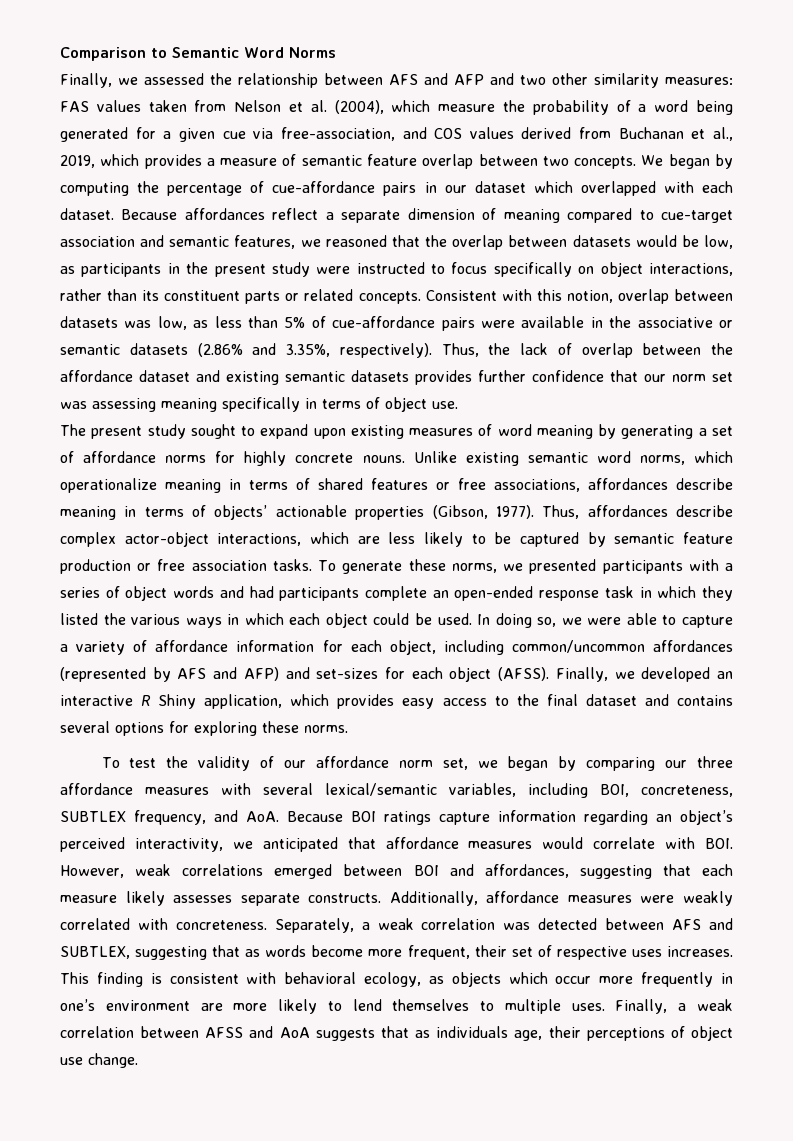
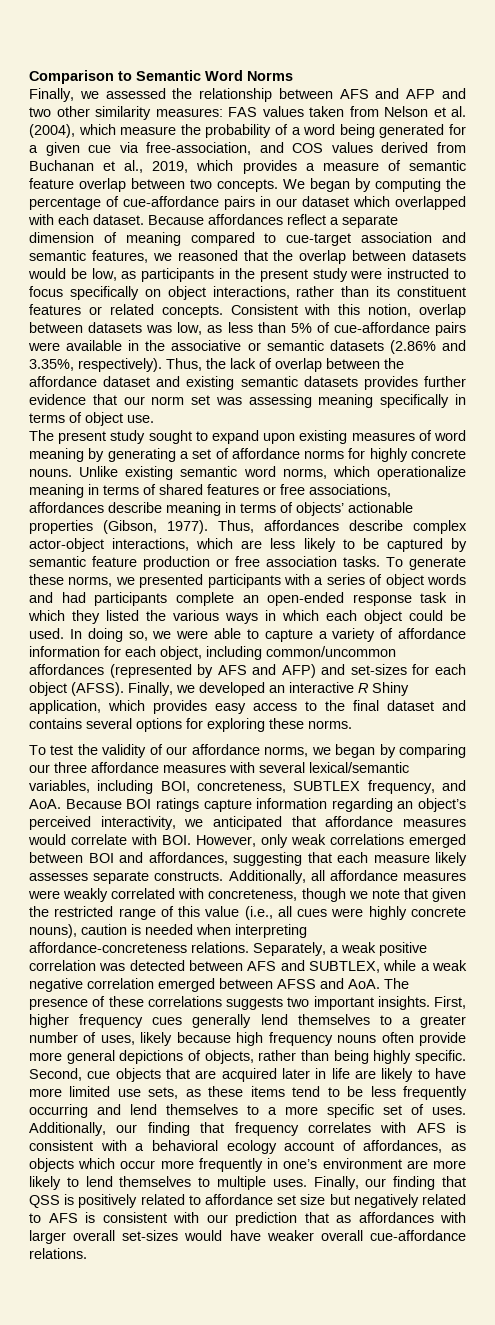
[245,291,281,304] parts -> [29,304,81,315] features
[532,370,604,382] confidence -> [29,394,86,405] evidence
[398,758,468,770] norm set, -> [264,746,309,757] norms,
(124, 871) none -> [261,834,288,848] only
(478, 898) none -> [310,870,325,881] all
[175,920,267,930] concreteness. -> [208,888,466,902] [29,906,466,920] [29,924,307,938] [29,942,249,953] concreteness, though we note that given the restricted range of this value (i.e., all cues were highly concrete nouns), caution is needed when interpreting affordance-concreteness relations.
(414, 924) none -> [379,942,427,956] positive
[135,945,734,960] [60,972,422,987] suggesting that as words become more frequent, their set of respective uses increases. This finding is consistent with behavioral ecology, -> [383,960,467,971] [29,978,409,992] [29,996,466,1010] [29,1014,466,1028] [29,1032,467,1046] [29,1050,466,1064] [29,1068,466,1082] [29,1086,467,1100] [29,1104,466,1118] [29,1122,466,1136] [29,1140,443,1154] while a weak negative correlation emerged between AFSS and AoA. The presence of these correlations suggests two important insights. First, higher frequency cues generally lend themselves to a greater number of uses, likely because high frequency nouns often provide more general depictions of objects, rather than being highly specific. Second, cue objects that are acquired later in life are likely to have more limited use sets, as these items tend to be less frequently occurring and lend themselves to a more specific set of uses. Additionally, our finding that frequency correlates with AFS is consistent with a behavioral ecology account of affordances,
[678,999,733,1011] [60,1026,733,1041] [60,1053,138,1068] a weak correlation between AFSS and AoA suggests that as individuals age, their perceptions of object use change. -> [365,1176,467,1190] [29,1194,466,1208] [29,1212,466,1226] [29,1230,466,1244] [29,1248,87,1259] our finding that QSS is positively related to affordance set size but negatively related to AFS is consistent with our prediction that as affordances with larger overall set-sizes would have weaker overall cue-affordance relations.

